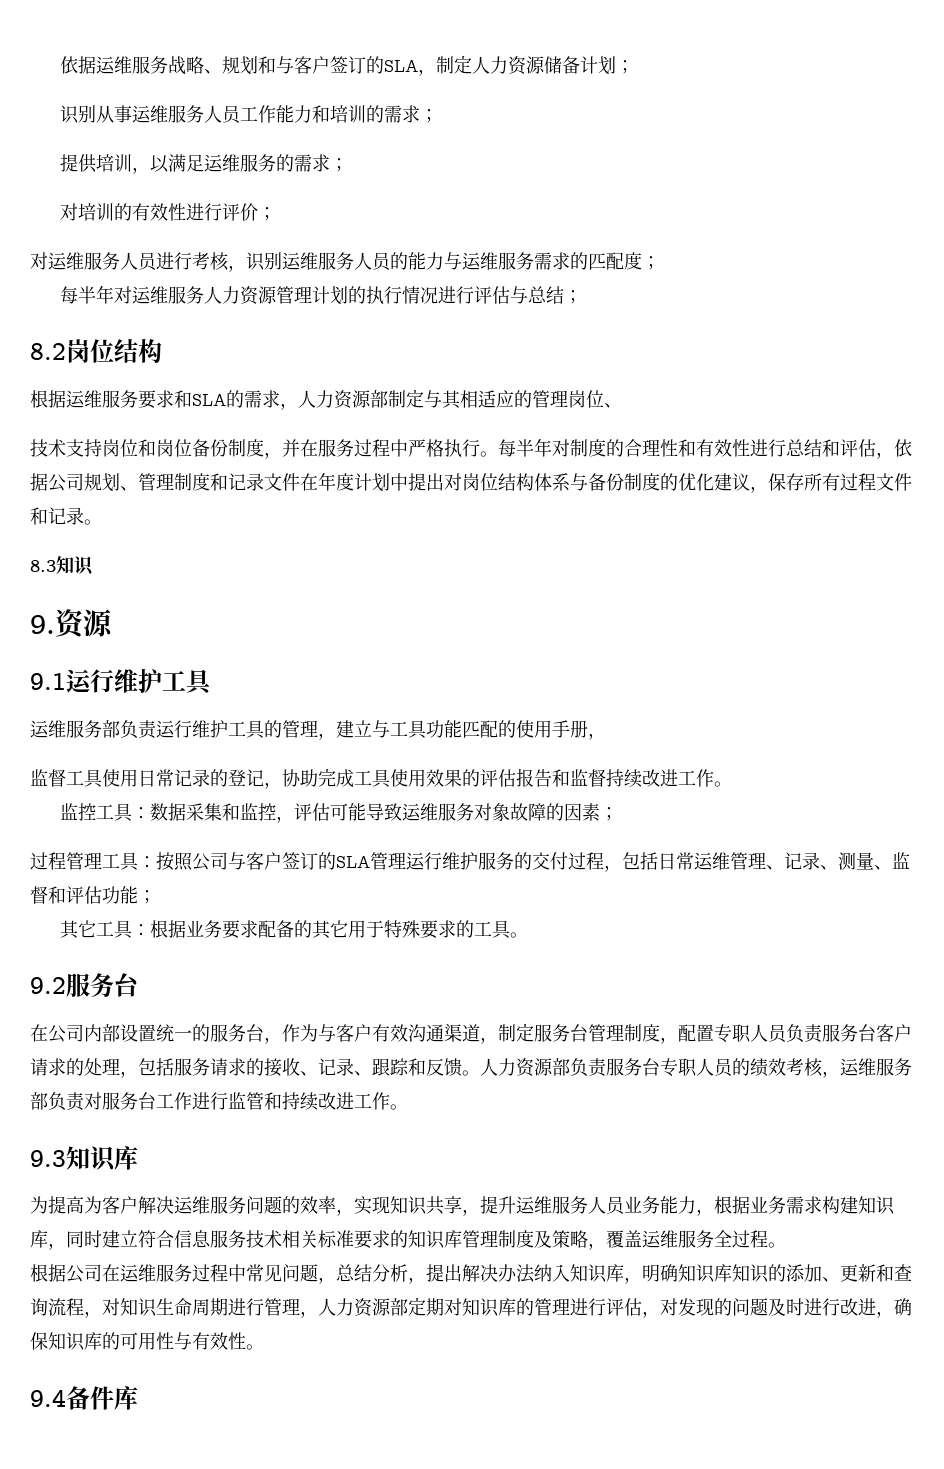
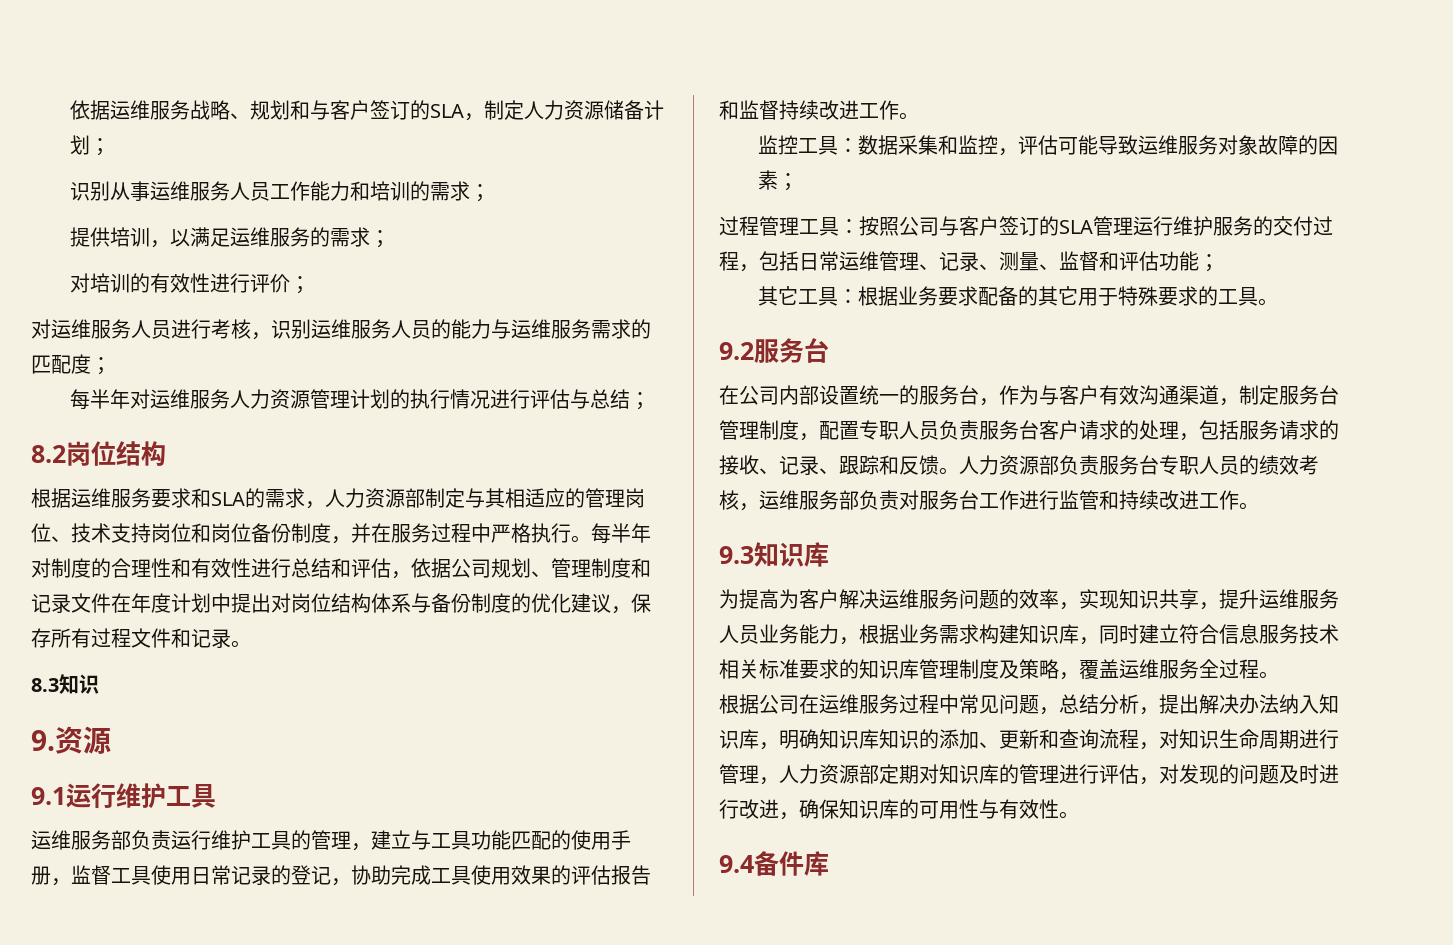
(622, 405) // -> (71, 539) none
(606, 736) // -> (71, 882) none

